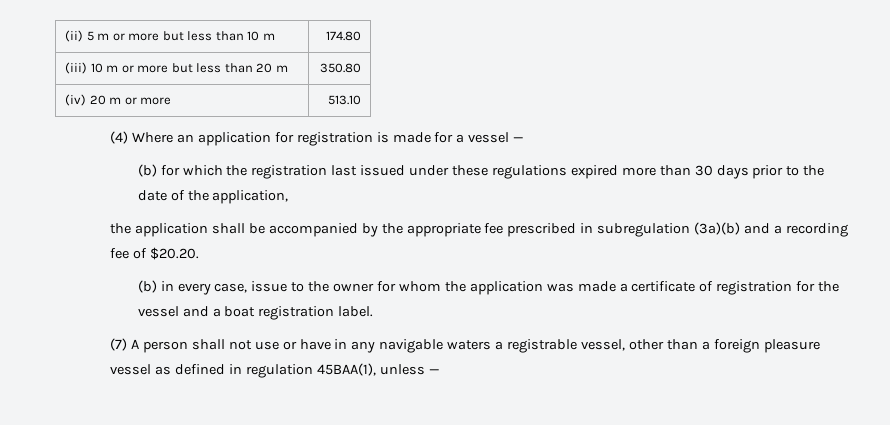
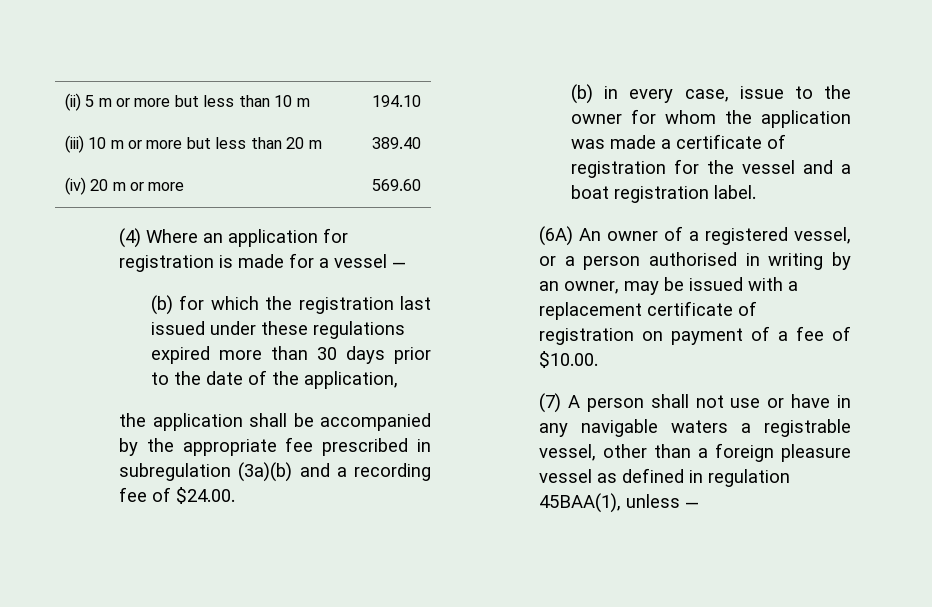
[325,31,361,41] 174.80 -> [372,95,422,107] 194.10
[319,63,361,73] 350.80 -> [372,137,422,149] 389.40
[327,95,361,105] 513.10 -> [372,179,422,191] 569.60
[149,247,199,260] $20.20. -> [176,487,236,504] $24.00.
(374, 311) none -> [539,226,851,246] [539,252,851,270] [539,277,799,295] [539,301,758,320] [539,326,852,345] [539,351,599,368] // (6A) An owner of a registered vessel, or a person authorised in writing by an owner, may be issued with a replacement certificate of registration on payment of a fee of $10.00.

